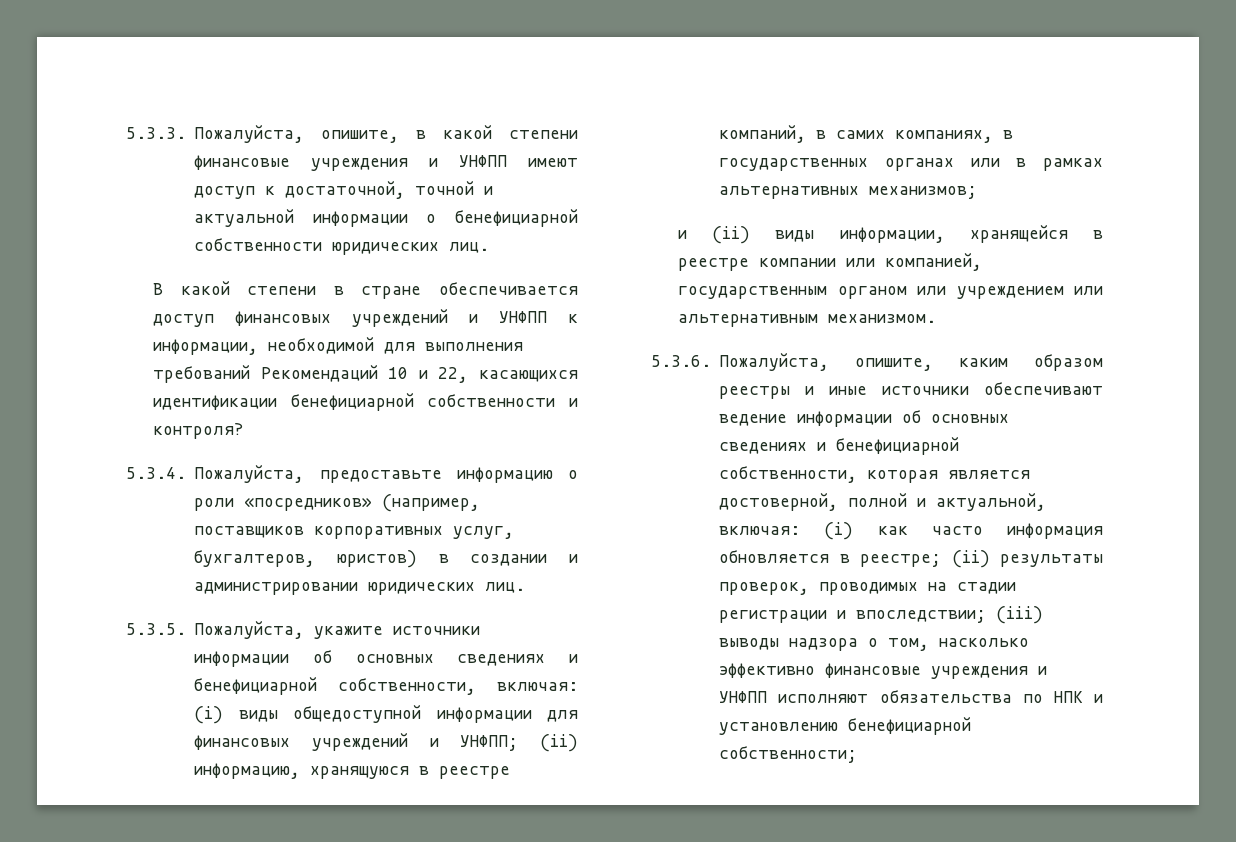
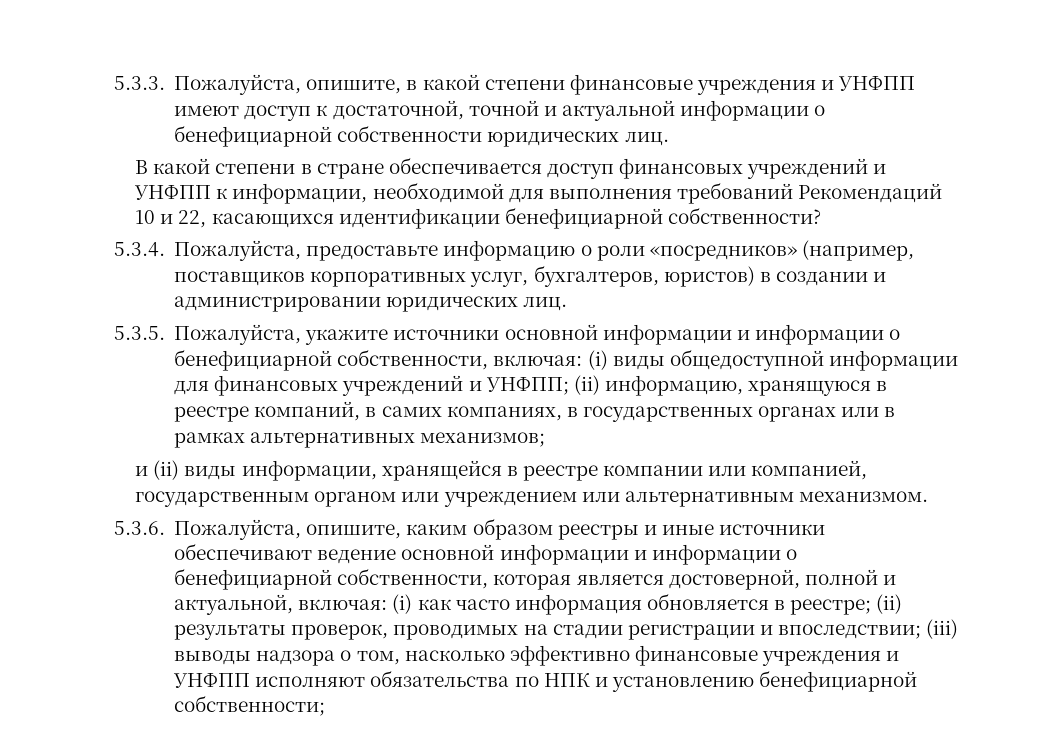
[427,394,578,407] [153,423,244,439] собственности и контроля? -> [667,207,821,224] собственности?
[194,650,578,667] информации об основных сведениях и -> [504,324,901,345] основной информации и информации о
[797,410,1010,427] [719,442,827,454] информации об основных сведениях и -> [401,544,797,565] основной информации и информации о

